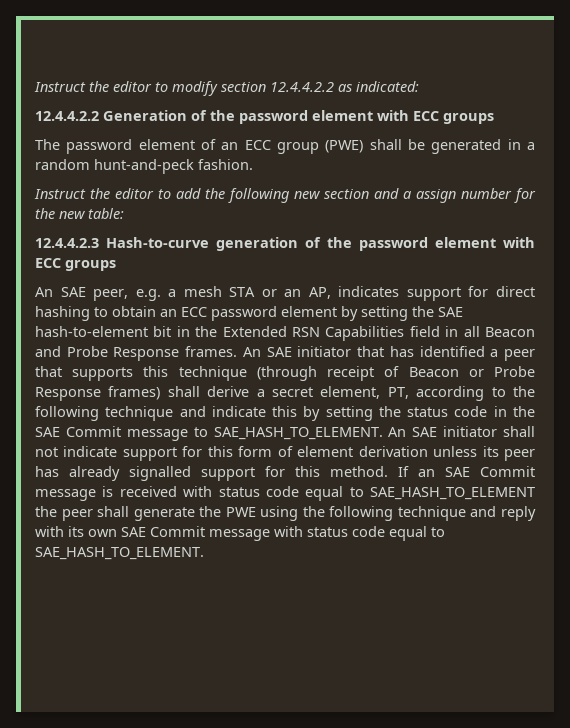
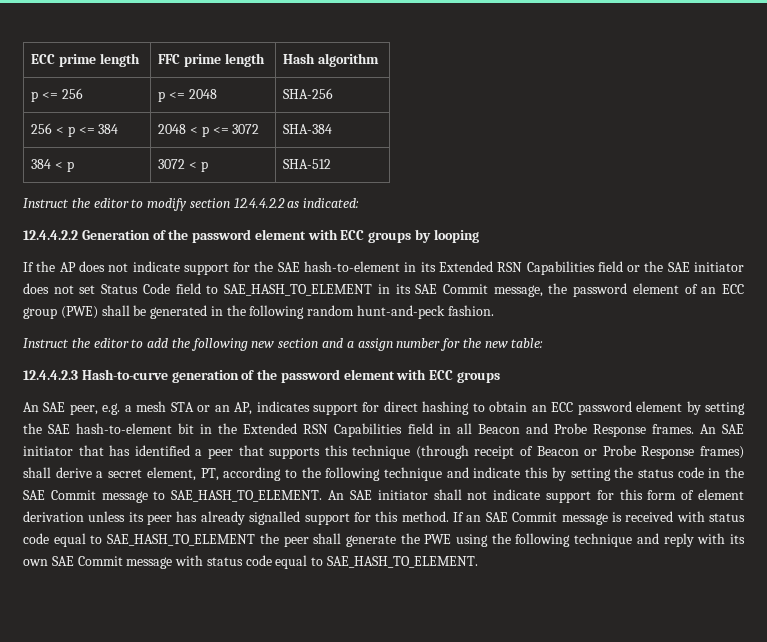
(34, 87) none -> [31,53,140,67] [158,53,265,67] [283,53,380,67] [31,88,83,102] [158,89,217,102] [283,88,334,99] [31,123,119,137] [158,124,260,137] [283,124,333,134] [31,159,74,172] [158,159,208,172] [283,159,332,169] ECC prime length | FFC prime length | Hash algorithm // p <= 256 | p <= 2048 | SHA-256 // 256 < p <= 384 | 2048 < p <= 3072 | SHA-384 // 384 < p | 3072 < p | SHA-512 //
[35,139,60,150] // The -> [415,229,479,243] [23,261,744,275] [23,283,568,297] by looping // If the AP does not indicate support for the SAE hash-to-element in its Extended RSN Capabilities field or the SAE initiator does not set Status Code field to SAE_HASH_TO_ELEMENT in its SAE Commit message, the
[527,142,535,150] a -> [226,305,305,319] the following

